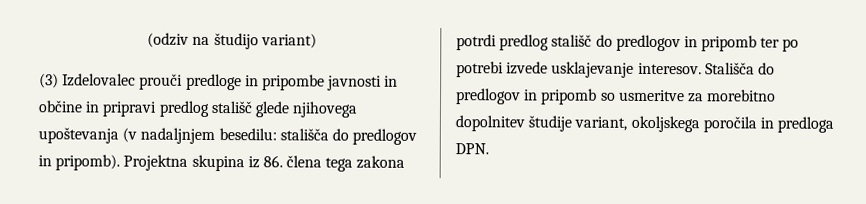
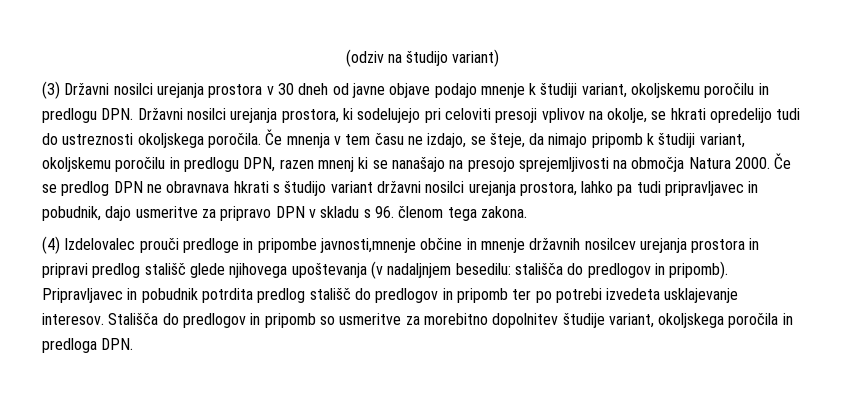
(59, 81) none -> [64,83,769,98] [42,108,801,123] [42,129,745,148] [42,153,792,172] [42,181,759,196] [42,206,527,221] [42,236,60,254] Državni nosilci urejanja prostora v 30 dneh od javne objave podajo mnenje k študiji variant, okoljskemu poročilu in predlogu DPN. Državni nosilci urejanja prostora, ki sodelujejo pri celoviti presoji vplivov na okolje, se hkrati opredelijo tudi do ustreznosti okoljskega poročila. Če mnenja v tem času ne izdajo, se šteje, da nimajo pripomb k študiji variant, okoljskemu poročilu in predlogu DPN, razen mnenj ki se nanašajo na presojo sprejemljivosti na območja Natura 2000. Če se predlog DPN ne obravnava hkrati s študijo variant državni nosilci urejanja prostora, lahko pa tudi pripravljavec in pobudnik, dajo usmeritve za pripravo DPN v skladu s 96. členom tega zakona. // (4)
[327,75,399,91] [38,100,83,113] javnosti in občine -> [319,238,746,253] javnosti,mnenje občine in mnenje državnih nosilcev urejanja prostora
[123,154,406,172] [456,34,497,51] Projektna skupina iz 86. člena tega zakona potrdi -> [42,288,253,303] Pripravljavec in pobudnik potrdita
[506,61,549,75] izvede -> [606,288,661,300] izvedeta

